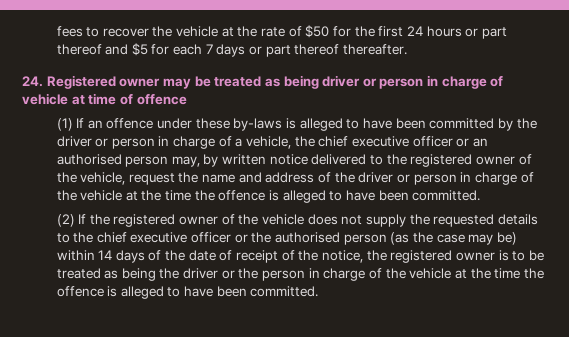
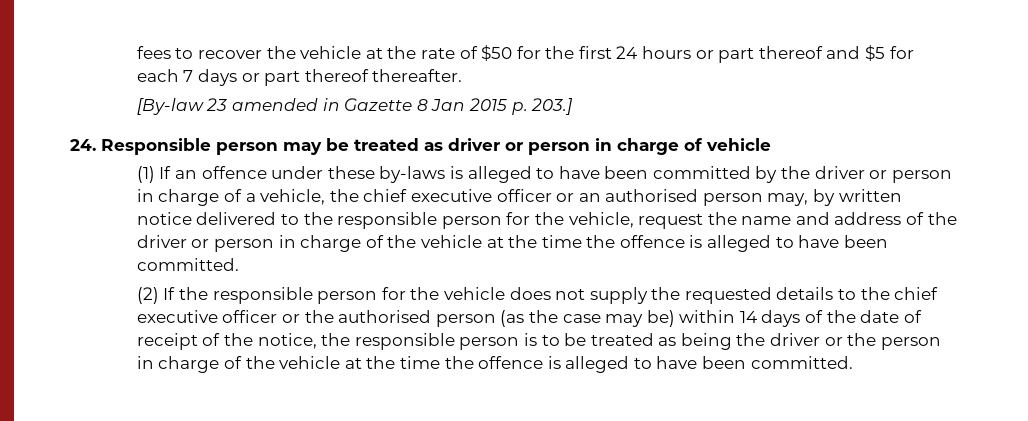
(407, 49) none -> [136,98,574,115] // [By-law 23 amended in Gazette 8 Jan 2015 p. 203.]
[46,75,161,89] Registered owner -> [101,138,278,155] Responsible person
[283,75,319,89] being -> (443, 146) none
[71,93,187,105] at time of offence -> (771, 144) none
[410,154,532,167] registered owner of -> [337,212,531,229] responsible person for
[113,214,235,227] registered owner of -> [212,287,406,304] responsible person for
[390,250,495,263] registered owner -> [354,333,520,350] responsible person

